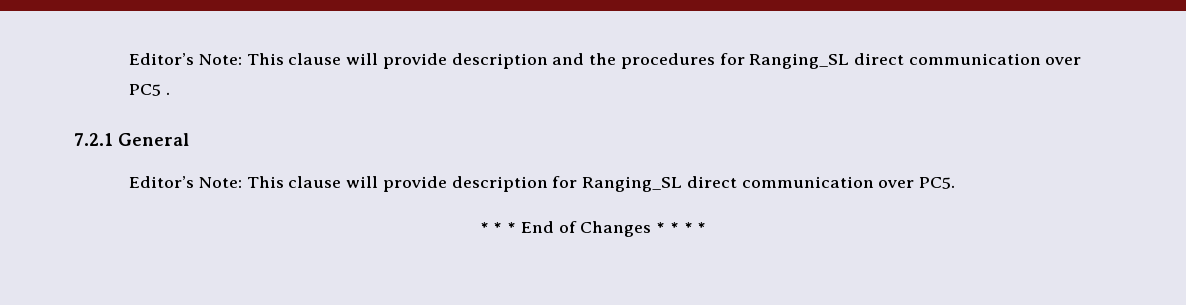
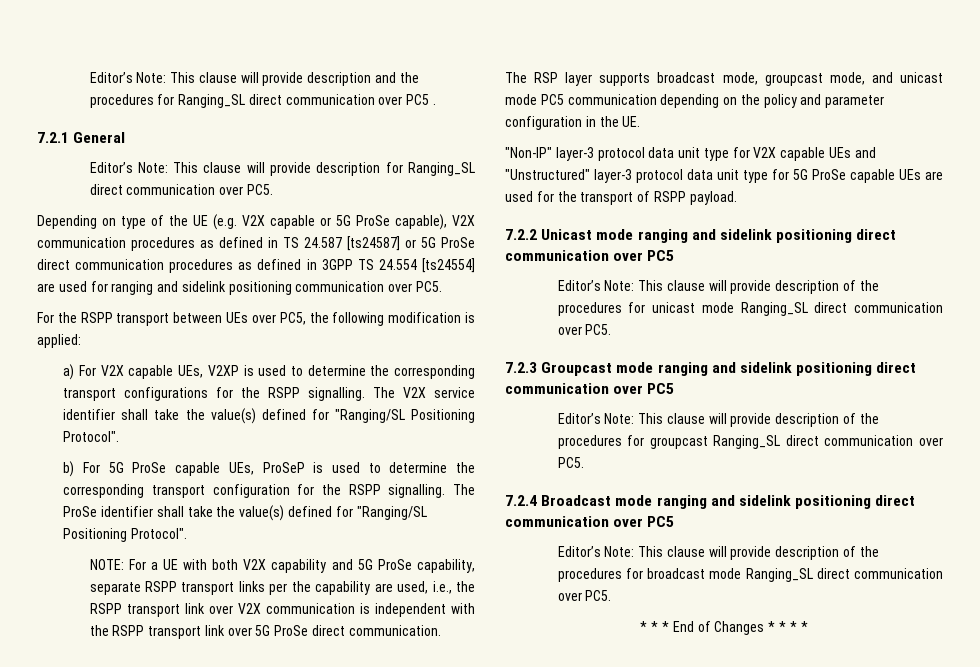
(956, 183) none -> [37,214,475,230] [37,236,475,251] [37,258,475,273] [37,281,443,295] [37,312,475,326] [37,334,81,348] [63,364,475,380] [63,387,475,401] [63,408,475,424] [63,431,120,442] [63,461,475,477] [63,484,475,498] [63,505,427,521] [63,528,188,542] [89,559,475,573] [89,581,476,595] [89,603,475,617] [89,625,441,639] [505,72,943,86] [505,94,885,108] [505,116,641,130] [505,147,876,161] [505,169,943,183] [505,191,737,205] [505,229,897,243] [505,250,675,261] [557,280,879,294] [557,302,943,316] [557,324,612,335] [505,362,917,376] [505,383,675,394] [557,413,879,427] [557,435,943,449] [557,457,584,468] [505,495,916,509] [505,516,675,527] [557,546,879,560] [557,568,943,582] [557,590,612,601] // Depending on type of the UE (e.g. V2X capable or 5G ProSe capable), V2X communication procedures as defined in TS 24.587 [ts24587] or 5G ProSe direct communication procedures as defined in 3GPP TS 24.554 [ts24554] are used for ranging and sidelink positioning communication over PC5. // For the RSPP transport between UEs over PC5, the following modification is applied: // a) For V2X capable UEs, V2XP is used to determine the corresponding transport configurations for the RSPP signalling. The V2X service identifier shall take the value(s) defined for "Ranging/SL Positioning Protocol". // b) For 5G ProSe capable UEs, ProSeP is used to determine the corresponding transport configuration for the RSPP signalling. The ProSe identifier shall take the value(s) defined for "Ranging/SL Positioning Protocol". // NOTE: For a UE with both V2X capability and 5G ProSe capability, separate RSPP transport links per the capability are used, i.e., the RSPP transport link over V2X communication is independent with the RSPP transport link over 5G ProSe direct communication. // The RSP layer supports broadcast mode, groupcast mode, and unicast mode PC5 communication depending on the policy and parameter configuration in the UE. // "Non-IP" layer-3 protocol data unit type for V2X capable UEs and "Unstructured" layer-3 protocol data unit type for 5G ProSe capable UEs are used for the transport of RSPP payload. // 7.2.2 Unicast mode ranging and sidelink positioning direct communication over PC5 // Editor’s Note: This clause will provide description of the procedures for unicast mode Ranging_SL direct communication over PC5. // 7.2.3 Groupcast mode ranging and sidelink positioning direct communication over PC5 // Editor’s Note: This clause will provide description of the procedures for groupcast Ranging_SL direct communication over PC5. // 7.2.4 Broadcast mode ranging and sidelink positioning direct communication over PC5 // Editor’s Note: This clause will provide description of the procedures for broadcast mode Ranging_SL direct communication over PC5.

